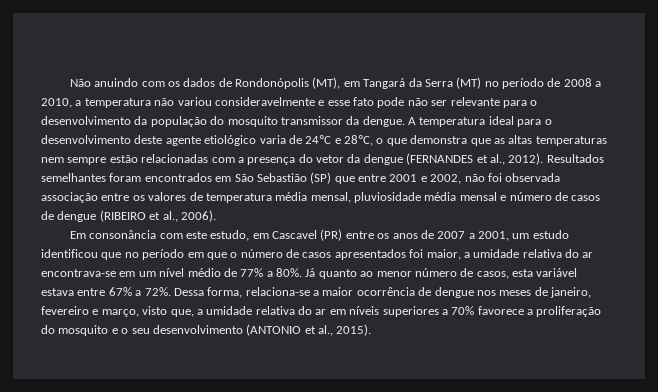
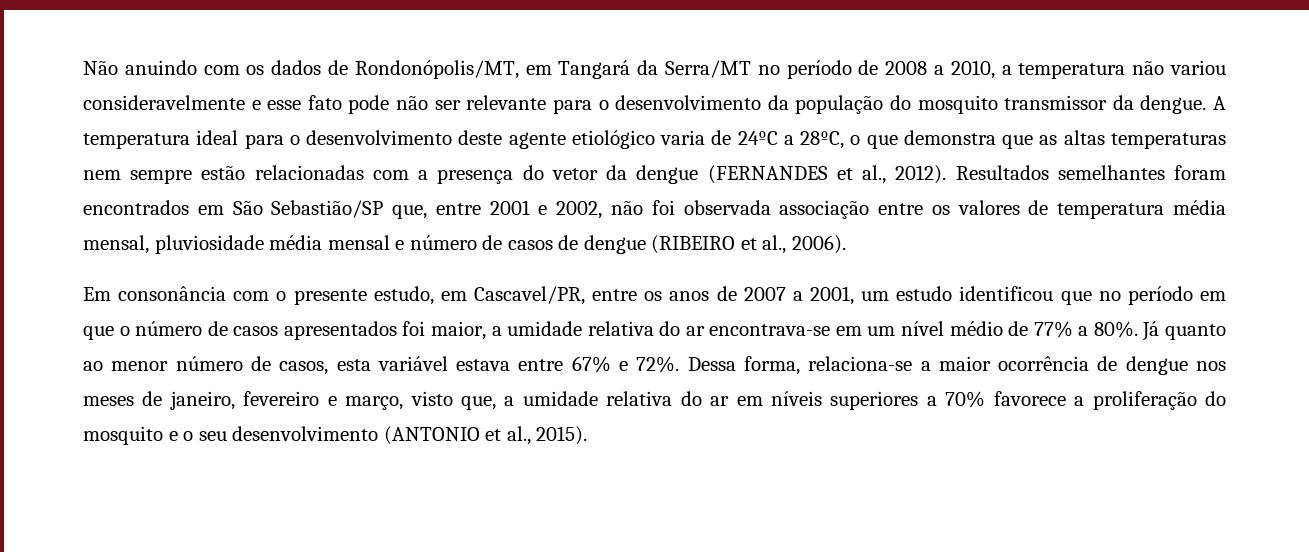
[235,77,341,89] Rondonópolis (MT), -> [354,60,519,79] Rondonópolis/MT,
[424,77,482,89] Serra (MT) -> [665,60,751,78] Serra/MT
[334,138,341,144] e -> [783,135,794,145] a
[256,172,355,184] Sebastião (SP) que -> [271,200,428,219] Sebastião/SP que,
[185,229,343,241] este estudo, em Cascavel (PR) -> [276,286,585,305] o presente estudo, em Cascavel/PR,
[135,290,142,296] a -> [619,361,628,371] e

